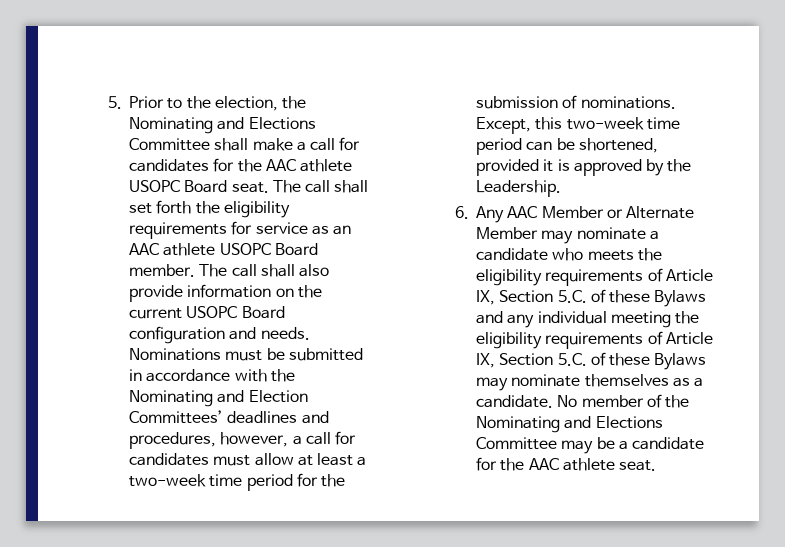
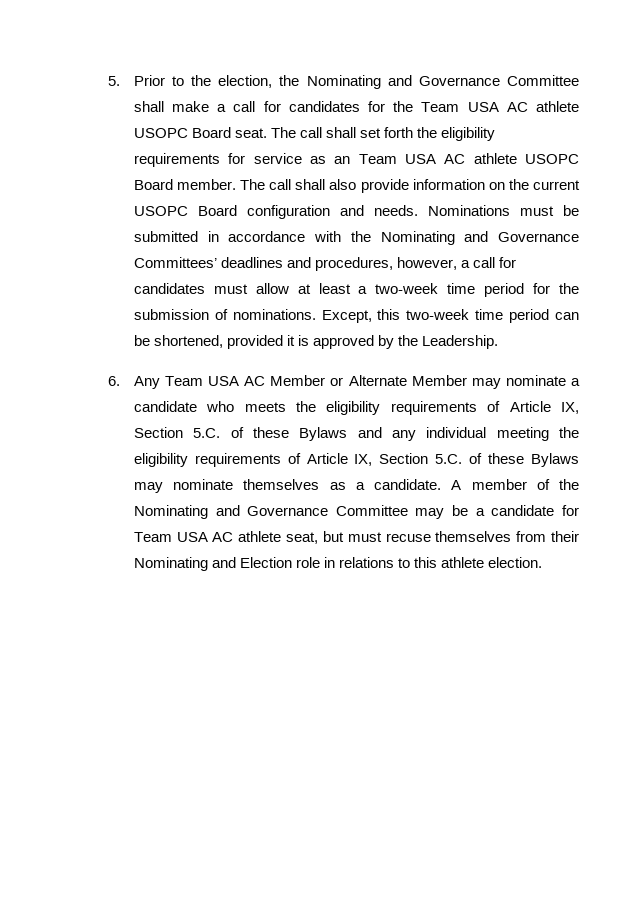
[248,117,316,130] Elections -> [418,76,500,86] Governance
[265,159,296,171] AAC -> [421,102,528,112] Team USA AC
[129,243,160,255] AAC -> [358,154,466,164] Team USA AC
[248,390,308,403] Election -> [497,232,579,242] Governance
[507,206,538,218] AAC -> [164,376,266,386] Team USA AC
[557,395,578,407] No -> [451,480,462,490] A
[595,416,663,429] Elections -> [247,506,329,516] Governance
[500,458,657,471] the AAC athlete seat. -> [133,531,579,544] [133,557,543,571] Team USA AC athlete seat, but must recuse themselves from their Nominating and Election role in relations to this athlete election.

